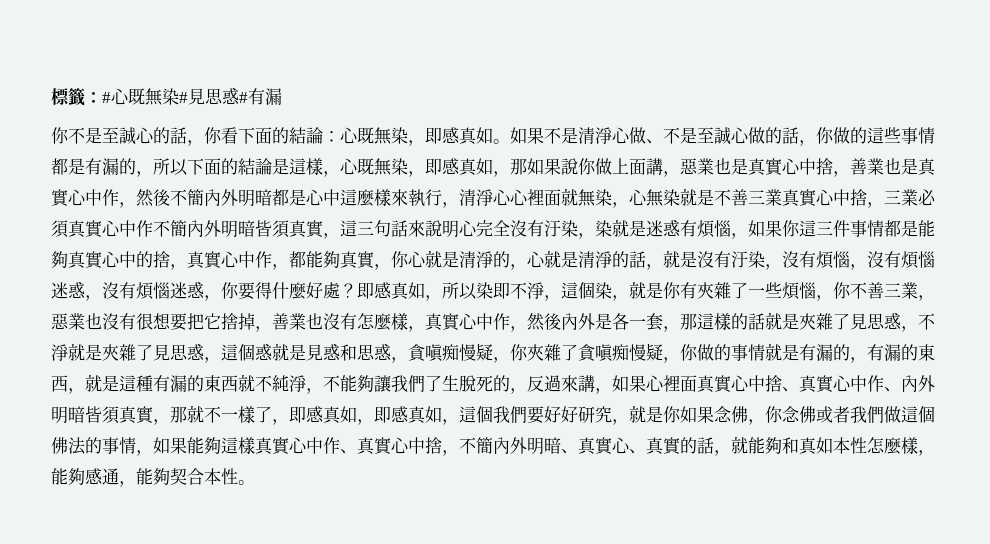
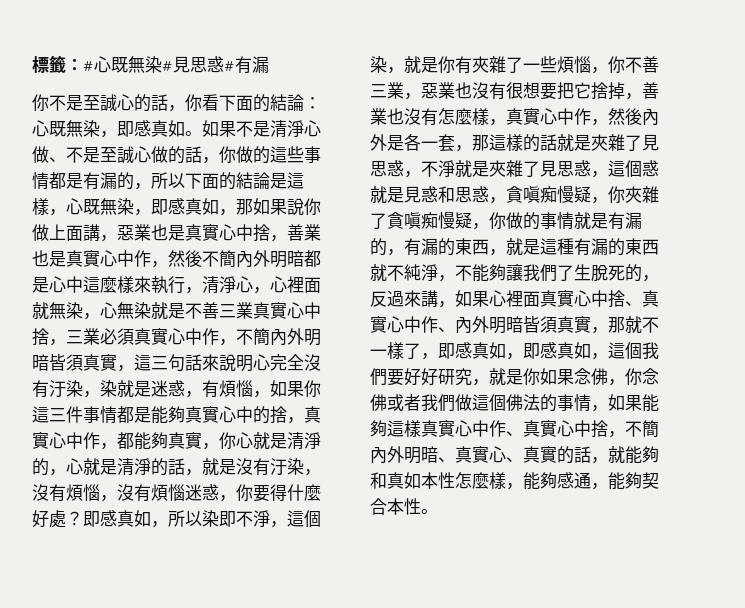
(511, 197) none -> [253,287,270,294] ，
(153, 228) none -> [219,339,236,346] ，
(680, 228) none -> [185,391,202,398] ，
[102,282,221,301] 沒有煩惱迷惑， -> (236, 498) none

